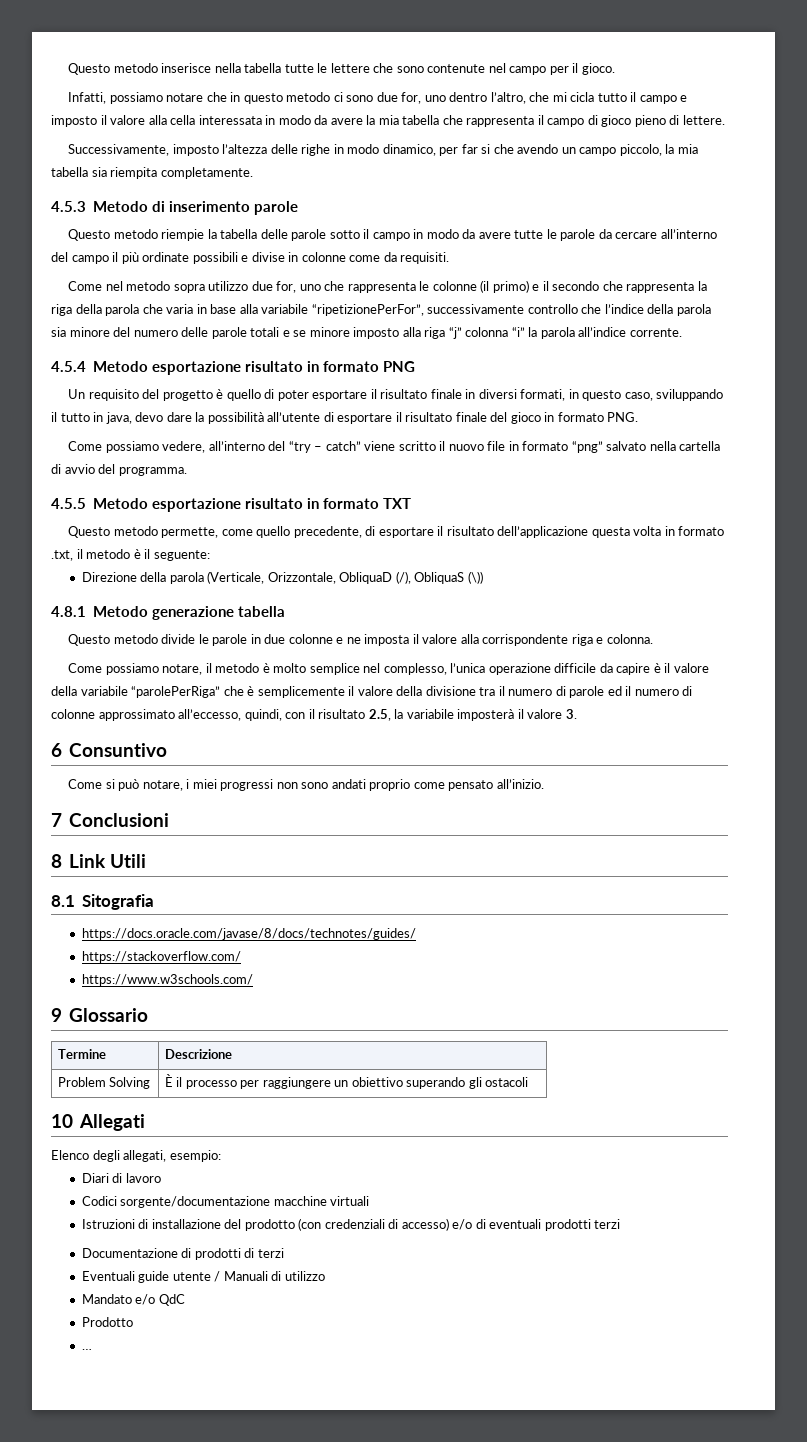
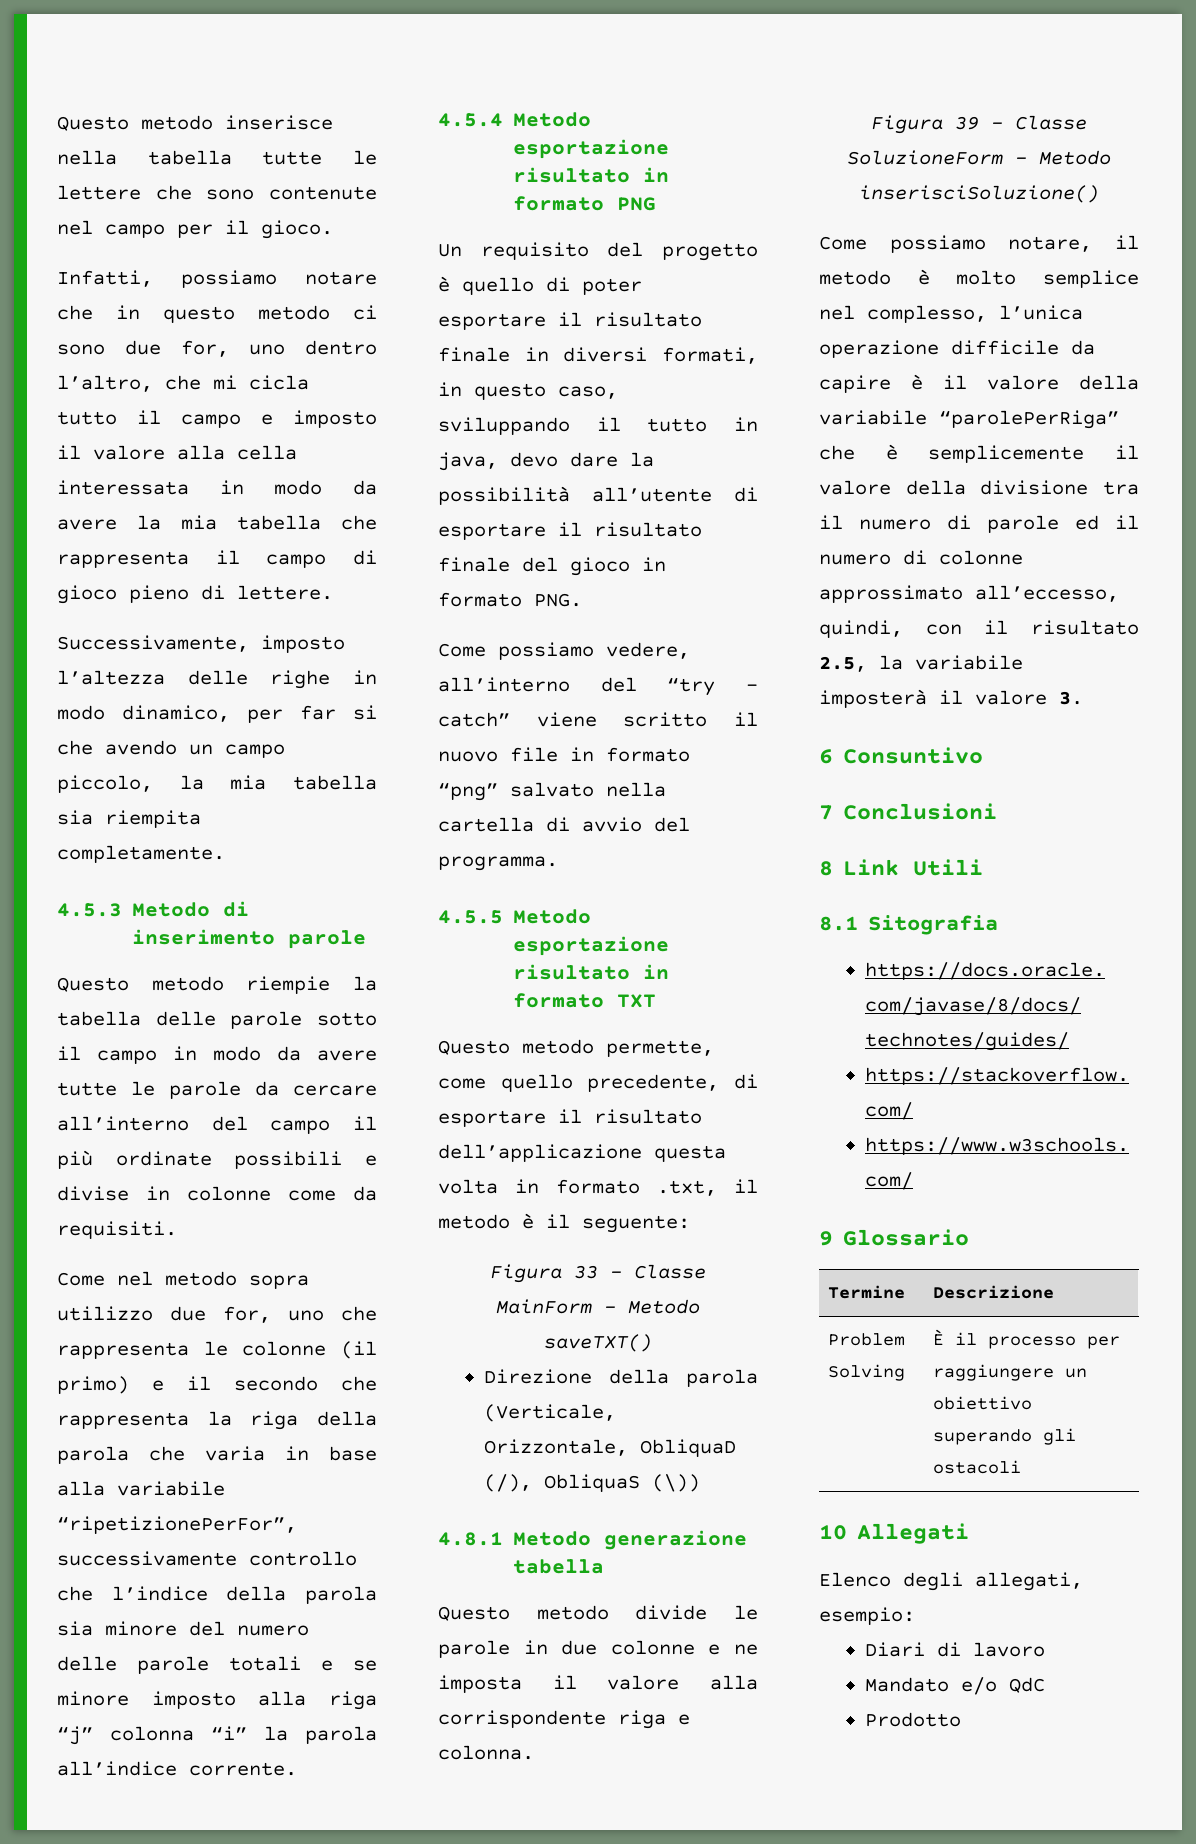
(210, 555) none -> [490,1264,706,1283] [496,1299,700,1314] [544,1334,652,1352] // Figura 33 - Classe MainForm - Metodo saveTXT()
(653, 639) none -> [871,115,1087,134] [847,150,1111,165] [859,185,1099,203] // Figura 39 - Classe SoluzioneForm - Metodo inserisciSoluzione()
[68,779,544,791] // Come si può notare, i miei progressi non sono andati proprio come pensato all’inizio. -> (984, 755) none
[81,1196,370,1208] [81,1218,621,1231] [81,1248,284,1260] [81,1271,325,1283] // Codici sorgente/documentazione macchine virtuali // Istruzioni di installazione del prodotto (con credenziali di accesso) e/o di eventuali prodotti terzi // Documentazione di prodotti di terzi // Eventuali guide utente / Manuali di utilizzo -> (1046, 1649) none
[81,1349,92,1350] // … -> (962, 1719) none

